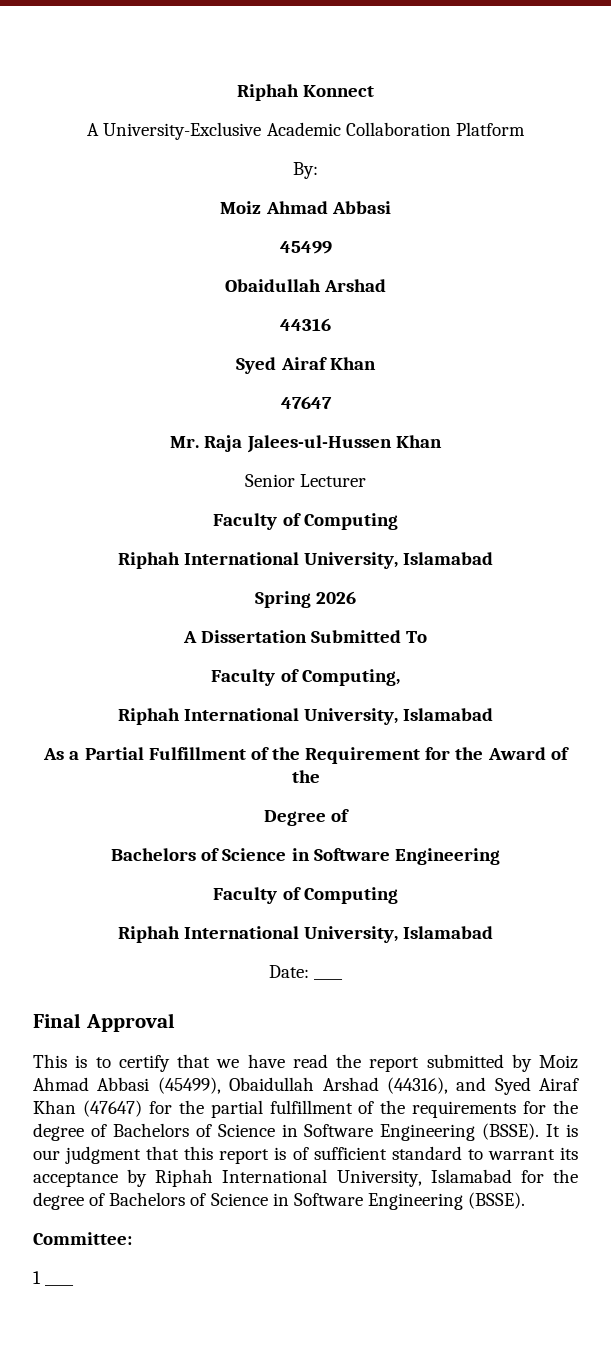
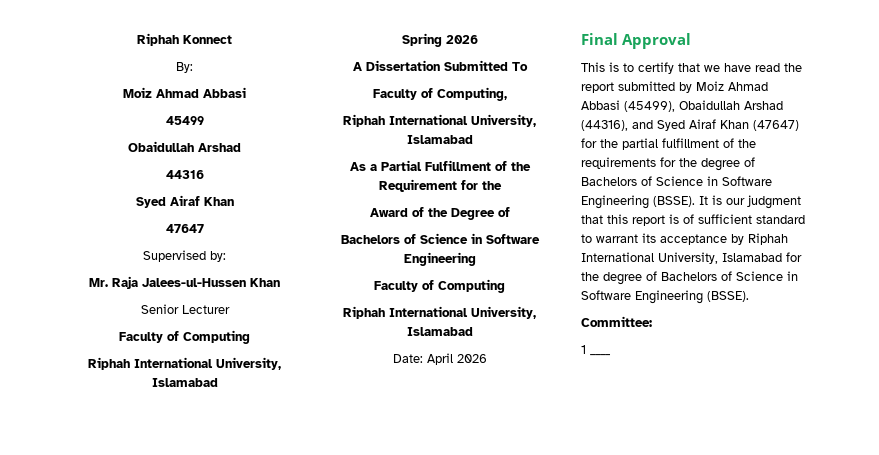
[87,122,525,140] // A University-Exclusive Academic Collaboration Platform -> (232, 39) none
(332, 402) none -> [143,250,226,262] // Supervised by:
(484, 753) none -> (502, 185) //
(320, 776) // -> (448, 212) none
[314,978,344,980] ____ -> [426,353,487,365] April 2026

